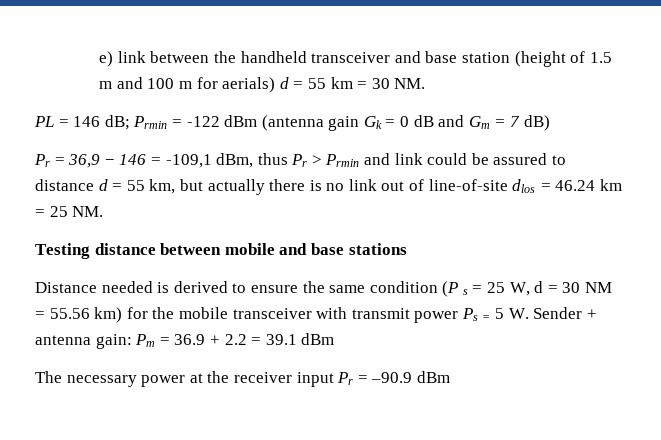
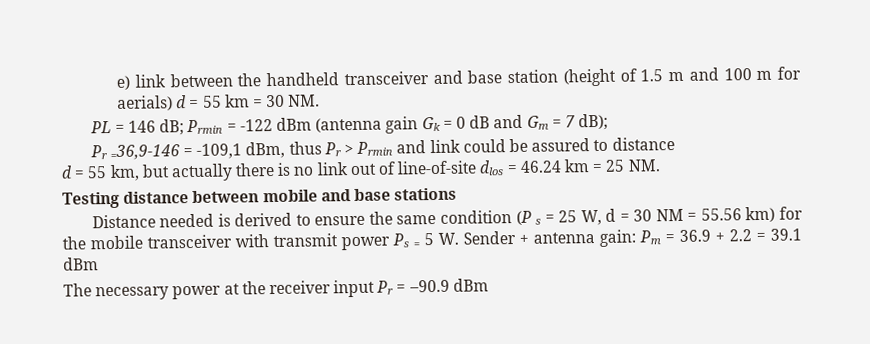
[523,115,550,131] [34,154,147,168] dB) // Pr = 36,9 − 146 -> [578,113,609,131] [89,144,180,161] dB); // Pr =36,9-146
(94, 185) none -> (675, 144) //

